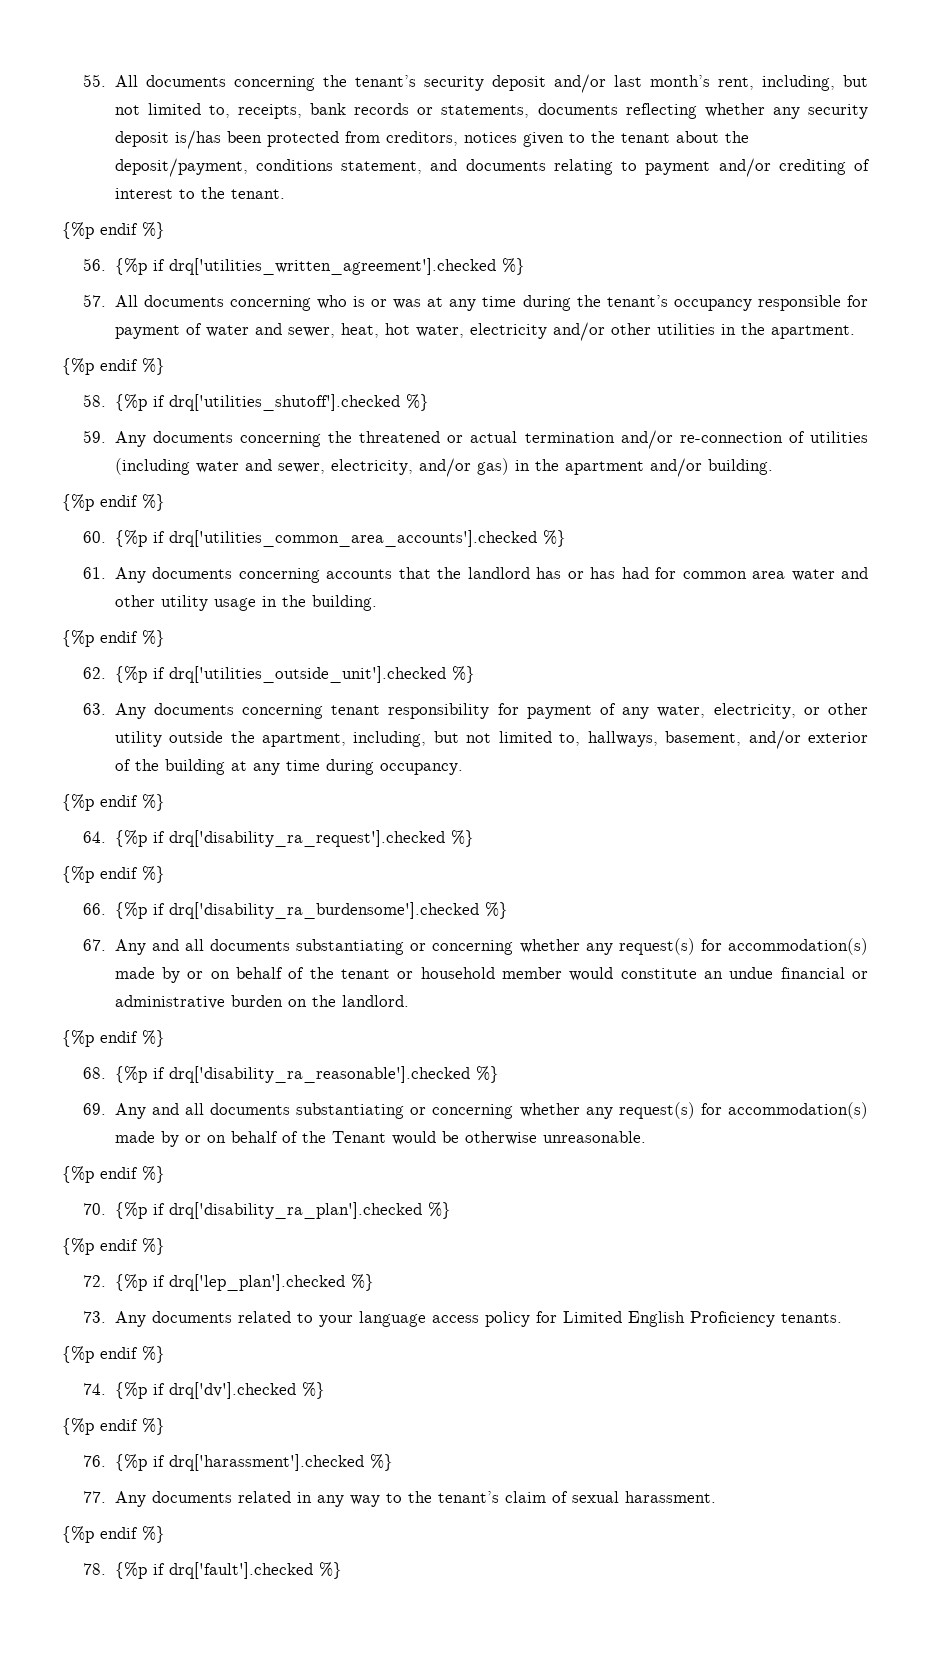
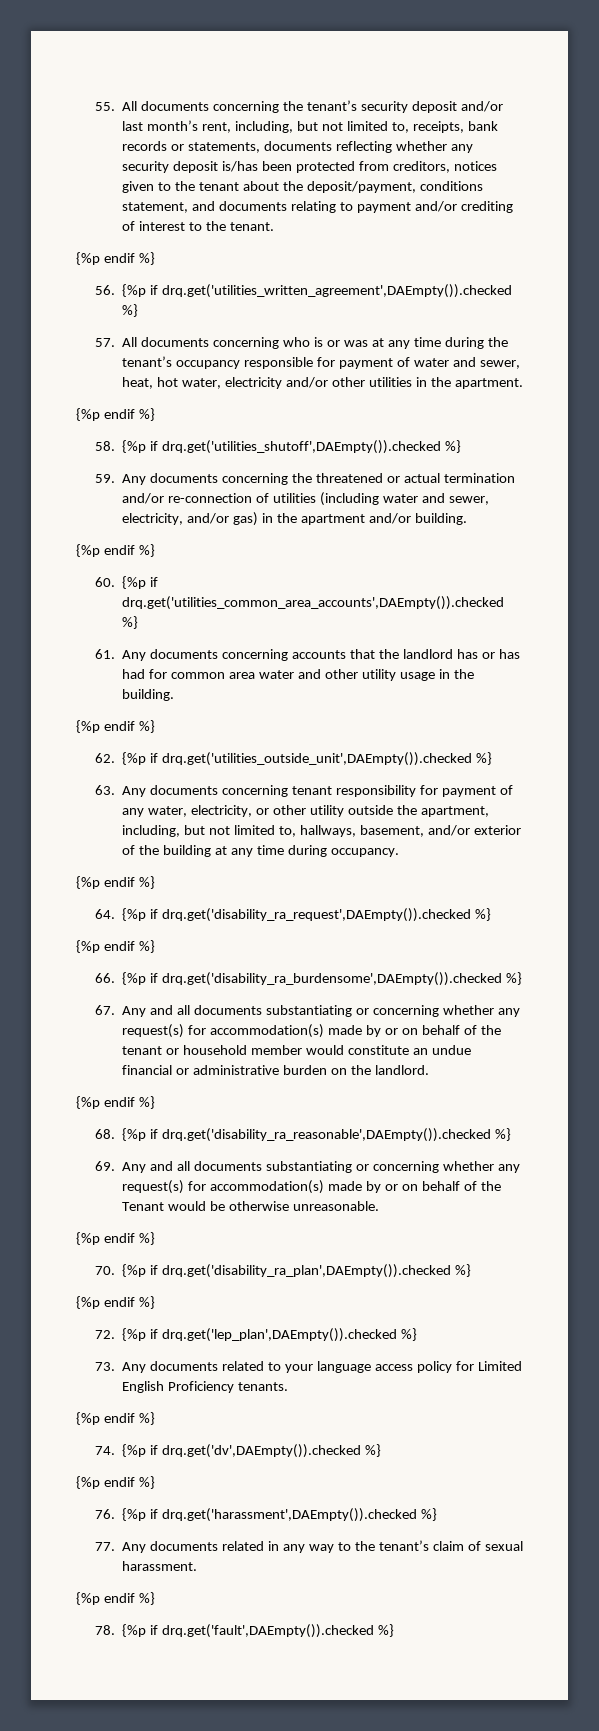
[168,258,496,275] drq['utilities_written_agreement'].checked -> [162,284,513,298] drq.get('utilities_written_agreement',DAEmpty()).checked
[168,394,400,411] drq['utilities_shutoff'].checked -> [162,440,442,454] drq.get('utilities_shutoff',DAEmpty()).checked
[168,530,537,547] drq['utilities_common_area_accounts'].checked -> [122,596,505,610] drq.get('utilities_common_area_accounts',DAEmpty()).checked
[168,666,446,683] drq['utilities_outside_unit'].checked -> [162,752,473,766] drq.get('utilities_outside_unit',DAEmpty()).checked
[168,830,445,847] drq['disability_ra_request'].checked -> [162,908,472,922] drq.get('disability_ra_request',DAEmpty()).checked
[168,902,479,919] drq['disability_ra_burdensome'].checked -> [162,972,503,986] drq.get('disability_ra_burdensome',DAEmpty()).checked
[168,1066,470,1083] drq['disability_ra_reasonable'].checked -> [162,1128,492,1142] drq.get('disability_ra_reasonable',DAEmpty()).checked
[168,1202,422,1219] drq['disability_ra_plan'].checked -> [162,1264,452,1278] drq.get('disability_ra_plan',DAEmpty()).checked
[168,1274,345,1291] drq['lep_plan'].checked -> [162,1328,398,1342] drq.get('lep_plan',DAEmpty()).checked
[168,1382,296,1399] drq['dv'].checked -> [162,1444,362,1458] drq.get('dv',DAEmpty()).checked
[168,1454,364,1471] drq['harassment'].checked -> [162,1508,418,1522] drq.get('harassment',DAEmpty()).checked
[168,1562,313,1579] drq['fault'].checked -> [162,1624,375,1638] drq.get('fault',DAEmpty()).checked

